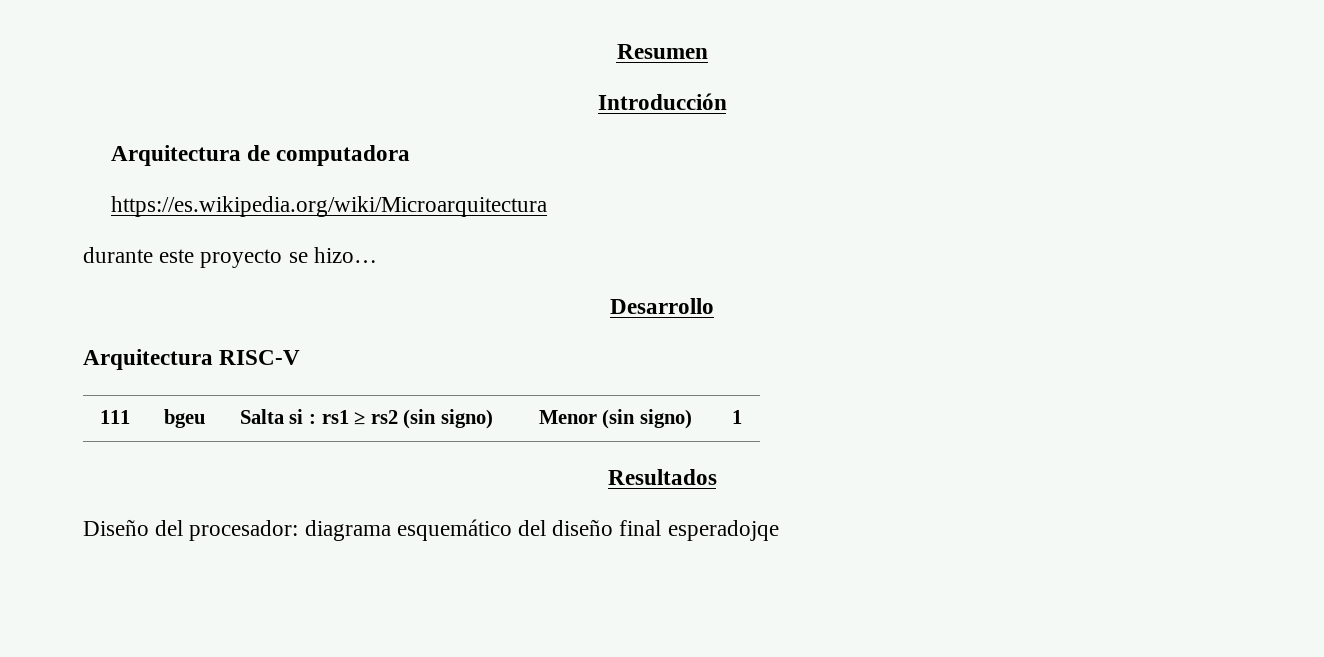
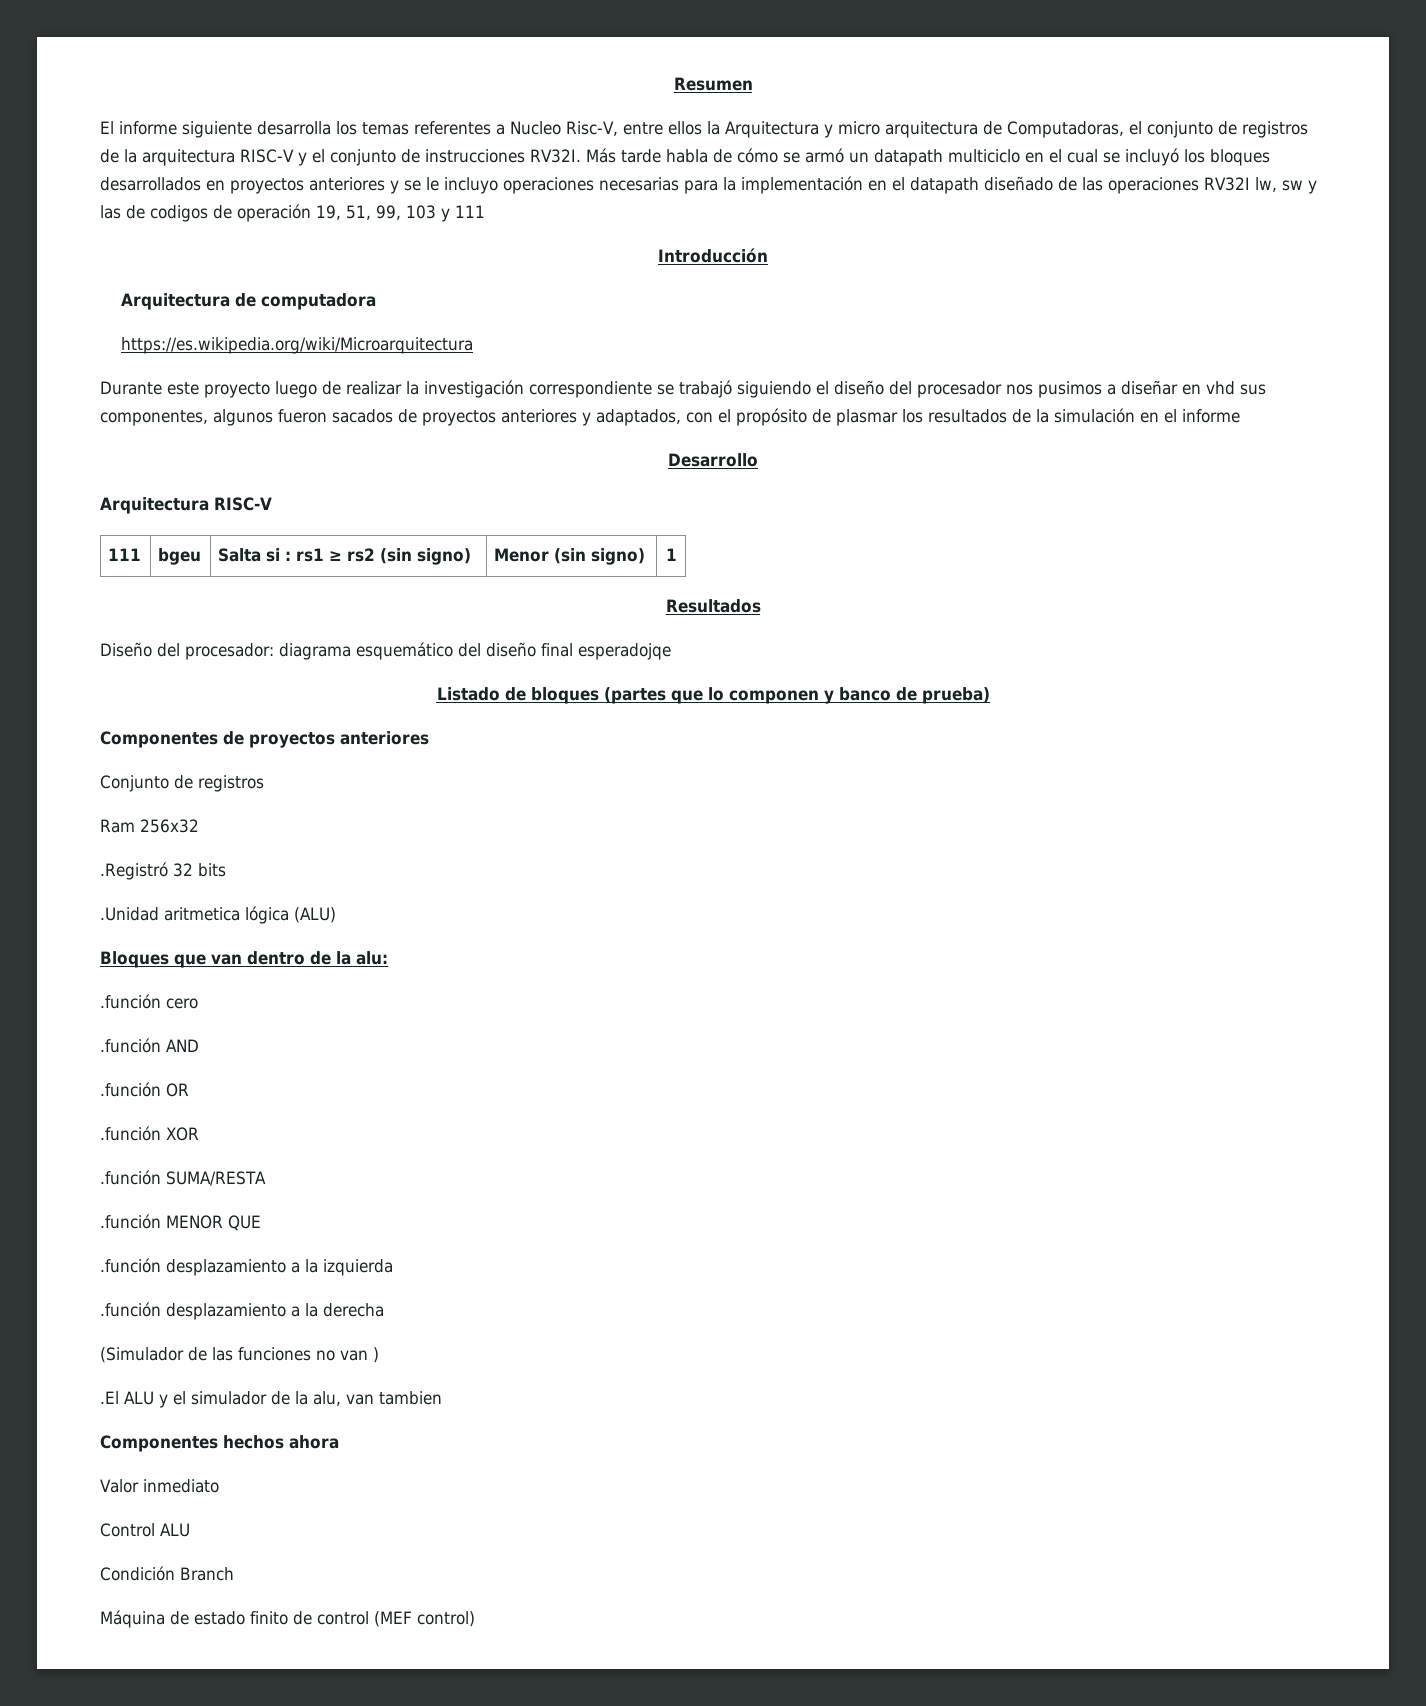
(708, 51) none -> [100,121,1308,138] [100,148,1270,166] [100,176,1317,194] [100,204,485,222] // El informe siguiente desarrolla los temas referentes a Nucleo Risc-V, entre ellos la Arquitectura y micro arquitectura de Computadoras, el conjunto de registros de la arquitectura RISC-V y el conjunto de instrucciones RV32I. Más tarde habla de cómo se armó un datapath multiciclo en el cual se incluyó los bloques desarrollados en proyectos anteriores y se le incluyo operaciones necesarias para la implementación en el datapath diseñado de las operaciones RV32I lw, sw y las de codigos de operación 19, 51, 99, 103 y 111
[83,247,153,263] durante -> [100,381,162,395] Durante
[288,247,377,263] se hizo… -> [275,380,1266,398] [100,408,1240,426] luego de realizar la investigación correspondiente se trabajó siguiendo el diseño del procesador nos pusimos a diseñar en vhd sus componentes, algunos fueron sacados de proyectos anteriores y adaptados, con el propósito de plasmar los resultados de la simulación en el informe
(779, 530) none -> [436,687,990,704] [100,731,429,748] [100,775,264,792] [100,819,199,833] [100,862,226,880] [100,906,336,924] [100,951,388,968] [100,994,198,1009] [100,1038,199,1053] [100,1082,189,1097] [100,1126,199,1141] [100,1170,266,1186] [100,1214,261,1231] [100,1258,393,1276] [100,1302,384,1320] [100,1347,379,1363] [100,1391,442,1408] [100,1435,339,1452] [100,1479,219,1493] [100,1523,190,1537] [100,1566,234,1581] [100,1610,475,1628] // Listado de bloques (partes que lo componen y banco de prueba) // Componentes de proyectos anteriores // Conjunto de registros // Ram 256x32 // .Registró 32 bits // .Unidad aritmetica lógica (ALU) // Bloques que van dentro de la alu: // .función cero // .función AND // .función OR // .función XOR // .función SUMA/RESTA // .función MENOR QUE // .función desplazamiento a la izquierda // .función desplazamiento a la derecha // (Simulador de las funciones no van ) // .El ALU y el simulador de la alu, van tambien // Componentes hechos ahora // Valor inmediato // Control ALU // Condición Branch // Máquina de estado finito de control (MEF control)

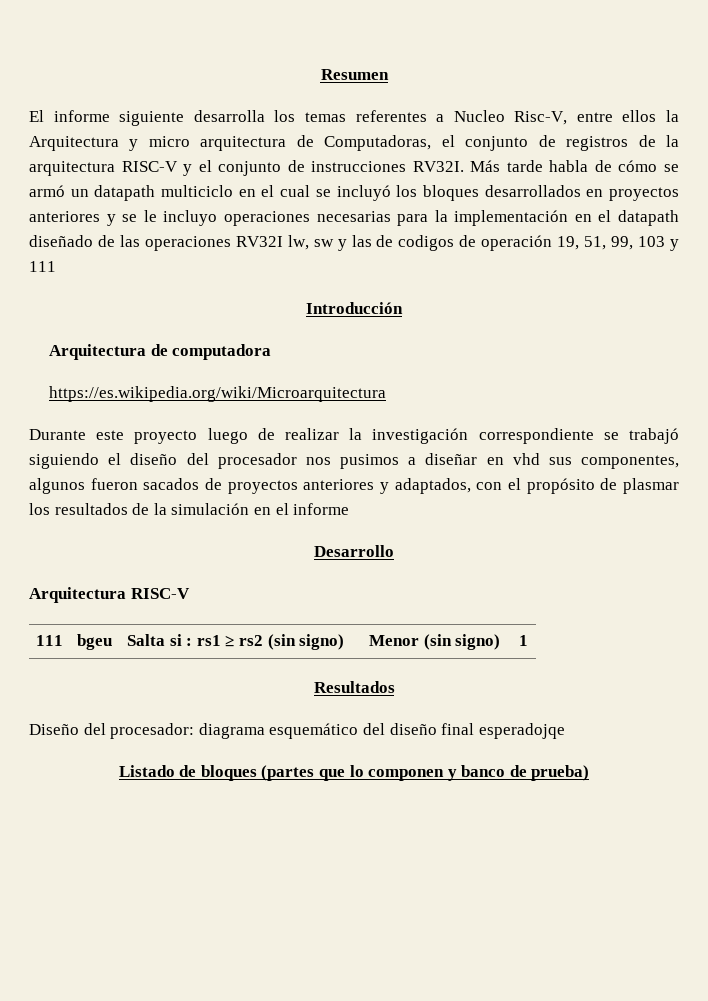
[100,731,429,748] [100,775,264,792] [100,819,199,833] [100,862,226,880] [100,906,336,924] [100,951,388,968] [100,994,198,1009] [100,1038,199,1053] [100,1082,189,1097] [100,1126,199,1141] [100,1170,266,1186] [100,1214,261,1231] [100,1258,393,1276] [100,1302,384,1320] [100,1347,379,1363] [100,1391,442,1408] [100,1435,339,1452] [100,1479,219,1493] [100,1523,190,1537] [100,1566,234,1581] [100,1610,475,1628] // Componentes de proyectos anteriores // Conjunto de registros // Ram 256x32 // .Registró 32 bits // .Unidad aritmetica lógica (ALU) // Bloques que van dentro de la alu: // .función cero // .función AND // .función OR // .función XOR // .función SUMA/RESTA // .función MENOR QUE // .función desplazamiento a la izquierda // .función desplazamiento a la derecha // (Simulador de las funciones no van ) // .El ALU y el simulador de la alu, van tambien // Componentes hechos ahora // Valor inmediato // Control ALU // Condición Branch // Máquina de estado finito de control (MEF control) -> (590, 773) none

